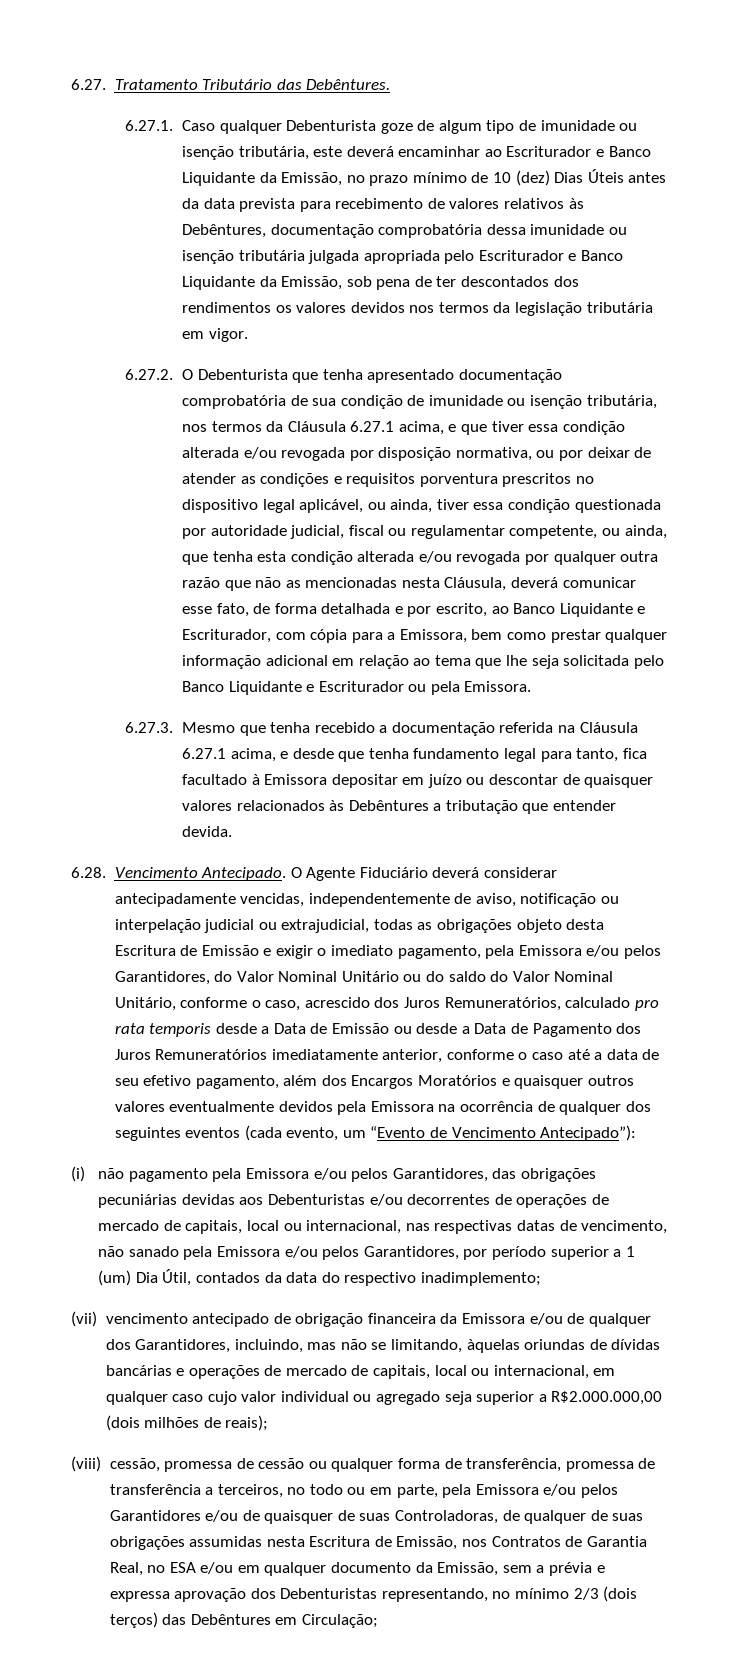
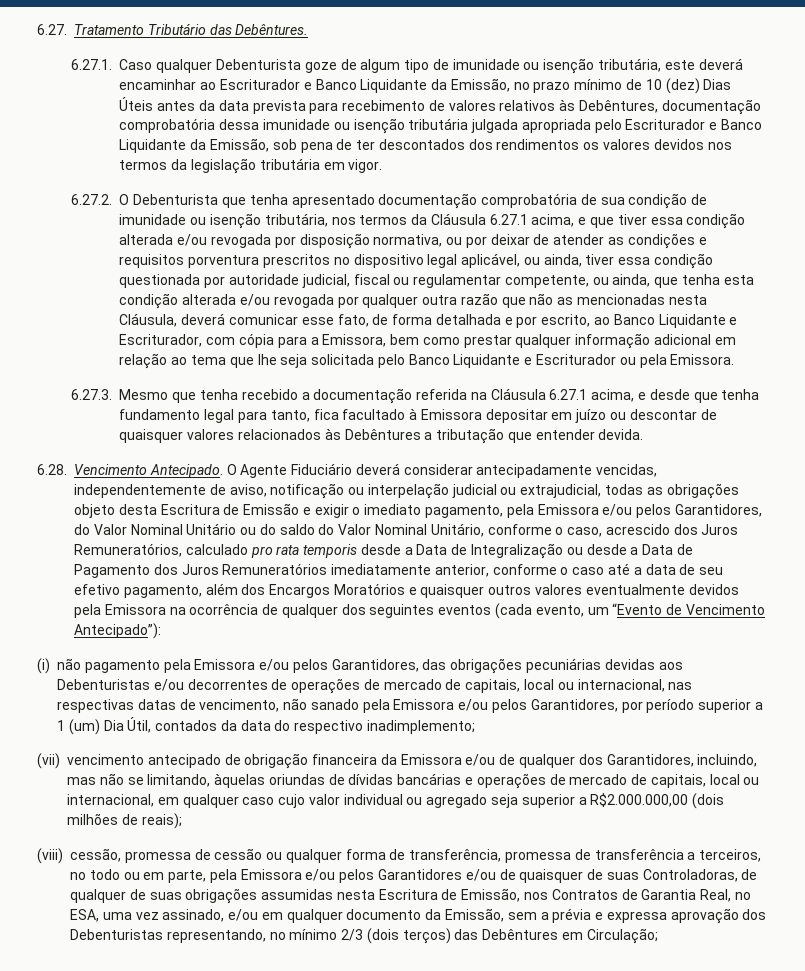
[332,1023,390,1034] Emissão -> [471,543,564,559] Integralização
[169,1562,196,1573] ESA -> [70,909,225,922] ESA, uma vez assinado,

